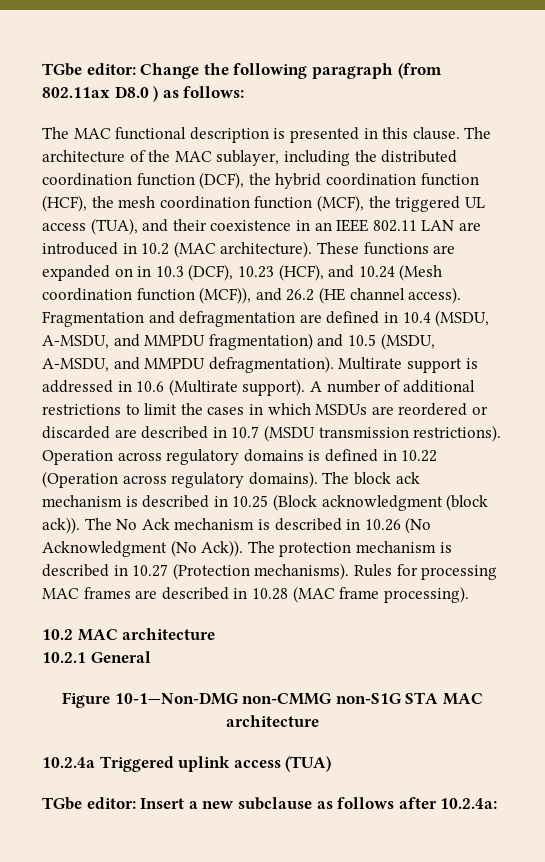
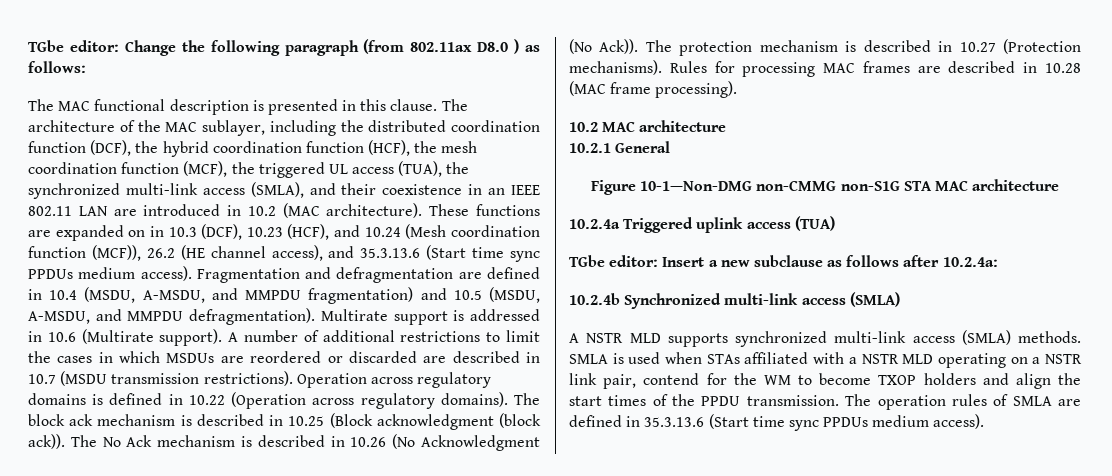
(138, 226) none -> [446,162,470,174] [28,182,304,199] the synchronized multi-link access (SMLA),
[255,288,282,301] and -> (141, 253) none
(405, 294) none -> [271,245,540,262] [28,267,136,279] access), and 35.3.13.6 (Start time sync PPDUs medium
(498, 803) none -> [569,292,900,309] [569,330,1081,347] [569,352,1082,368] [569,373,1081,389] [569,394,1081,410] [569,414,985,431] // 10.2.4b Synchronized multi-link access (SMLA) // A NSTR MLD supports synchronized multi-link access (SMLA) methods. SMLA is used when STAs affiliated with a NSTR MLD operating on a NSTR link pair, contend for the WM to become TXOP holders and align the start times of the PPDU transmission. The operation rules of SMLA are defined in 35.3.13.6 (Start time sync PPDUs medium access).

